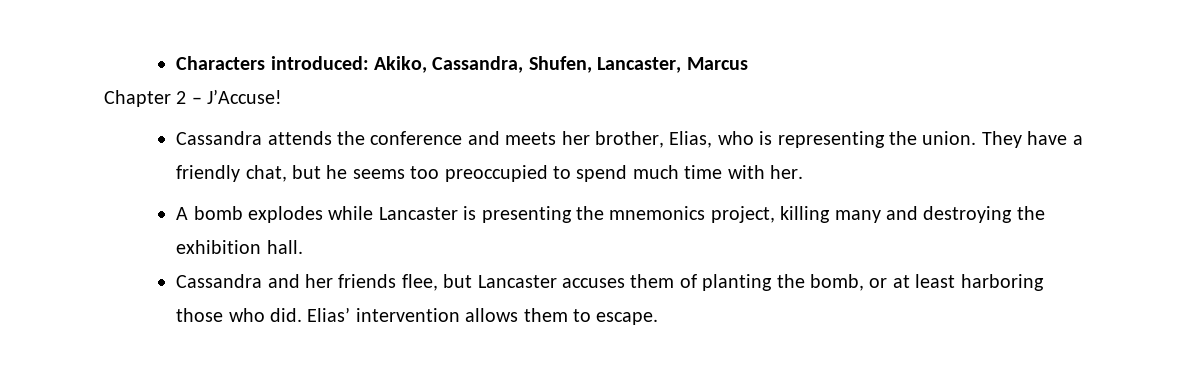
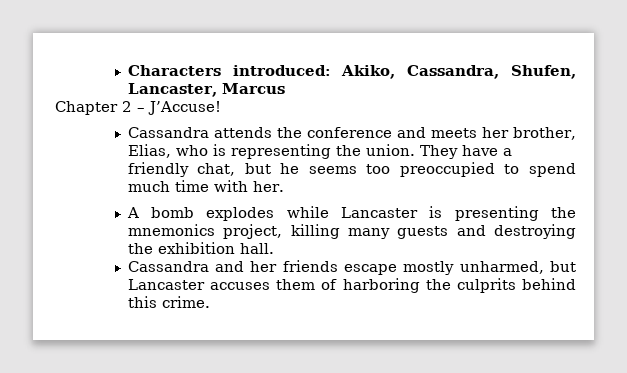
(881, 216) none -> [397,226,449,239] guests
[401,274,438,291] flee, -> [344,261,544,275] escape mostly unharmed,
[702,274,1044,291] [176,307,659,325] planting the bomb, or at least harboring those who did. Elias’ intervention allows them to escape. -> [342,278,576,293] [127,296,210,308] harboring the culprits behind this crime.

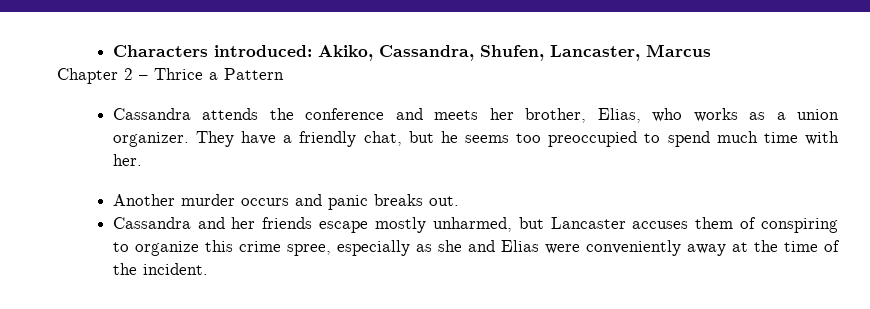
[148,101,221,115] J’Accuse! -> [154,68,284,80] Thrice a Pattern
[212,144,415,159] is representing the union. -> [693,108,840,122] [112,132,189,147] works as a union organizer.
[126,206,577,221] [127,224,577,239] [127,242,274,254] A bomb explodes while Lancaster is presenting the mnemonics project, killing many guests and destroying the exhibition hall. -> [112,194,459,210] Another murder occurs and panic breaks out.
[342,278,576,293] [127,296,210,308] harboring the culprits behind this crime. -> [761,218,839,233] [112,240,840,256] [112,263,208,275] conspiring to organize this crime spree, especially as she and Elias were conveniently away at the time of the incident.

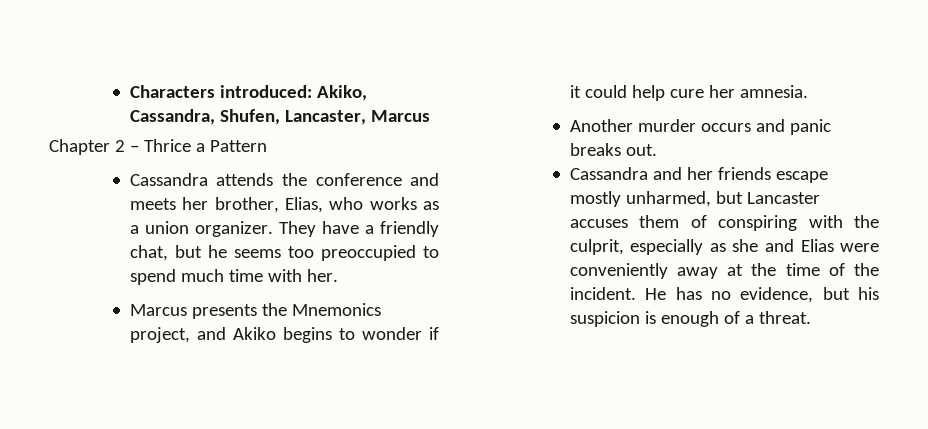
(142, 160) none -> [129,303,381,319] [129,327,440,343] [569,85,808,101] // Marcus presents the Mnemonics project, and Akiko begins to wonder if it could help cure her amnesia.
[112,240,331,256] to organize this crime spree, -> [808,215,879,228] [569,239,624,255] with the culprit,
(208, 269) none -> [645,287,879,303] [569,311,811,327] He has no evidence, but his suspicion is enough of a threat.

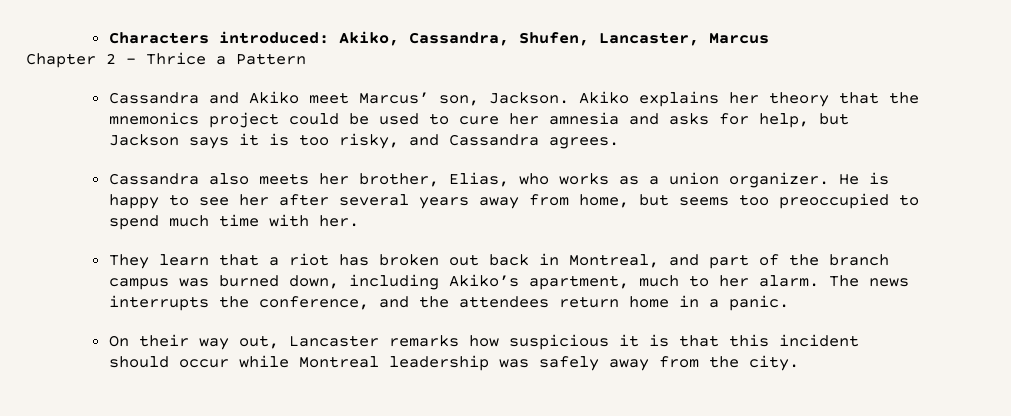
[216,173,439,186] attends the conference and -> [208,91,919,107] [108,112,849,128] [108,133,619,149] [108,173,249,185] and Akiko meet Marcus’ son, Jackson. Akiko explains her theory that the mnemonics project could be used to cure her amnesia and asks for help, but Jackson says it is too risky, and Cassandra agrees. // Cassandra also
[278,221,440,237] [129,245,227,261] They have a friendly chat, but he -> [838,172,889,185] [108,194,669,209] He is happy to see her after several years away from home, but
[129,303,381,319] [129,327,440,343] [569,85,808,101] [569,119,831,135] [569,143,657,156] [569,167,828,183] [569,191,820,207] [569,215,879,231] [569,239,879,255] [569,263,879,279] [569,287,879,303] [569,311,811,327] Marcus presents the Mnemonics project, and Akiko begins to wonder if it could help cure her amnesia. // Another murder occurs and panic breaks out. // Cassandra and her friends escape mostly unharmed, but Lancaster accuses them of conspiring with the culprit, especially as she and Elias were conveniently away at the time of the incident. He has no evidence, but his suspicion is enough of a threat. -> [108,253,889,269] [108,274,909,290] [108,295,789,311] [108,334,859,350] [108,355,799,371] They learn that a riot has broken out back in Montreal, and part of the branch campus was burned down, including Akiko’s apartment, much to her alarm. The news interrupts the conference, and the attendees return home in a panic. // On their way out, Lancaster remarks how suspicious it is that this incident should occur while Montreal leadership was safely away from the city.

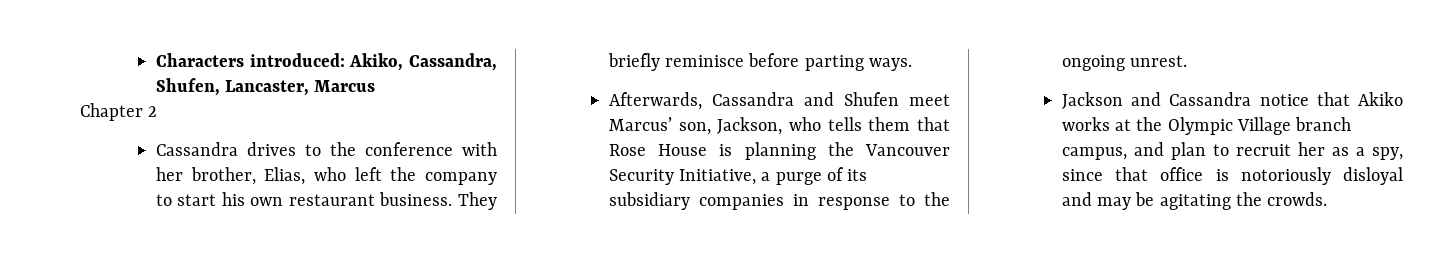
[126,52,306,65] [108,91,919,107] [108,112,849,128] [108,133,619,149] [108,172,889,188] [108,193,919,209] [108,214,359,230] [108,253,889,269] [108,274,909,290] [108,295,789,311] [108,334,859,350] [108,355,799,371] – Thrice a Pattern // Cassandra and Akiko meet Marcus’ son, Jackson. Akiko explains her theory that the mnemonics project could be used to cure her amnesia and asks for help, but Jackson says it is too risky, and Cassandra agrees. // Cassandra also meets her brother, Elias, who works as a union organizer. He is happy to see her after several years away from home, but seems too preoccupied to spend much time with her. // They learn that a riot has broken out back in Montreal, and part of the branch campus was burned down, including Akiko’s apartment, much to her alarm. The news interrupts the conference, and the attendees return home in a panic. // On their way out, Lancaster remarks how suspicious it is that this incident should occur while Montreal leadership was safely away from the city. -> [155,142,497,156] [155,167,497,185] [155,192,497,210] [607,53,912,71] [608,92,950,110] [608,117,950,135] [608,142,950,160] [608,167,868,185] [608,192,950,210] [1061,55,1188,71] [1061,92,1403,109] [1061,117,1352,135] [1061,142,1403,160] [1061,167,1403,185] [1061,192,1328,210] // Cassandra drives to the conference with her brother, Elias, who left the company to start his own restaurant business. They briefly reminisce before parting ways. // Afterwards, Cassandra and Shufen meet Marcus’ son, Jackson, who tells them that Rose House is planning the Vancouver Security Initiative, a purge of its subsidiary companies in response to the ongoing unrest. // Jackson and Cassandra notice that Akiko works at the Olympic Village branch campus, and plan to recruit her as a spy, since that office is notoriously disloyal and may be agitating the crowds.

